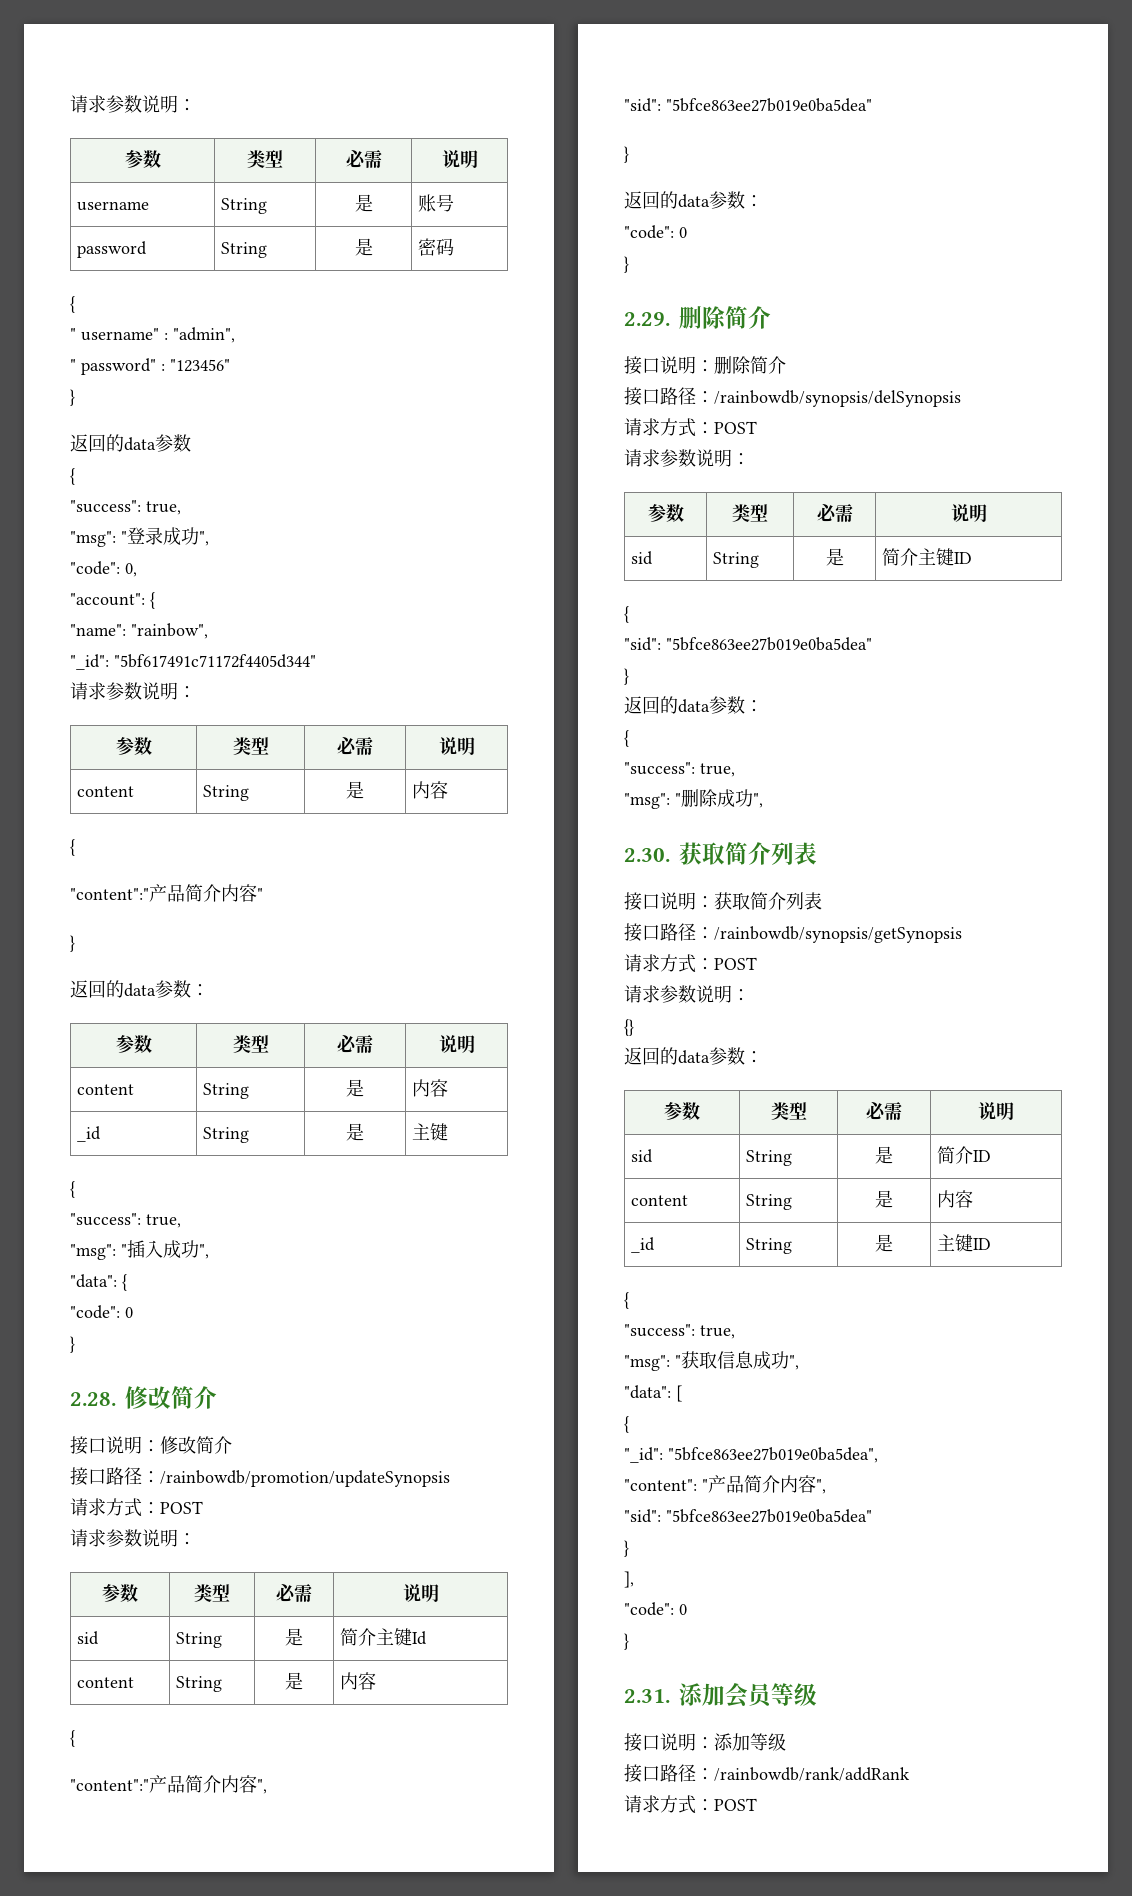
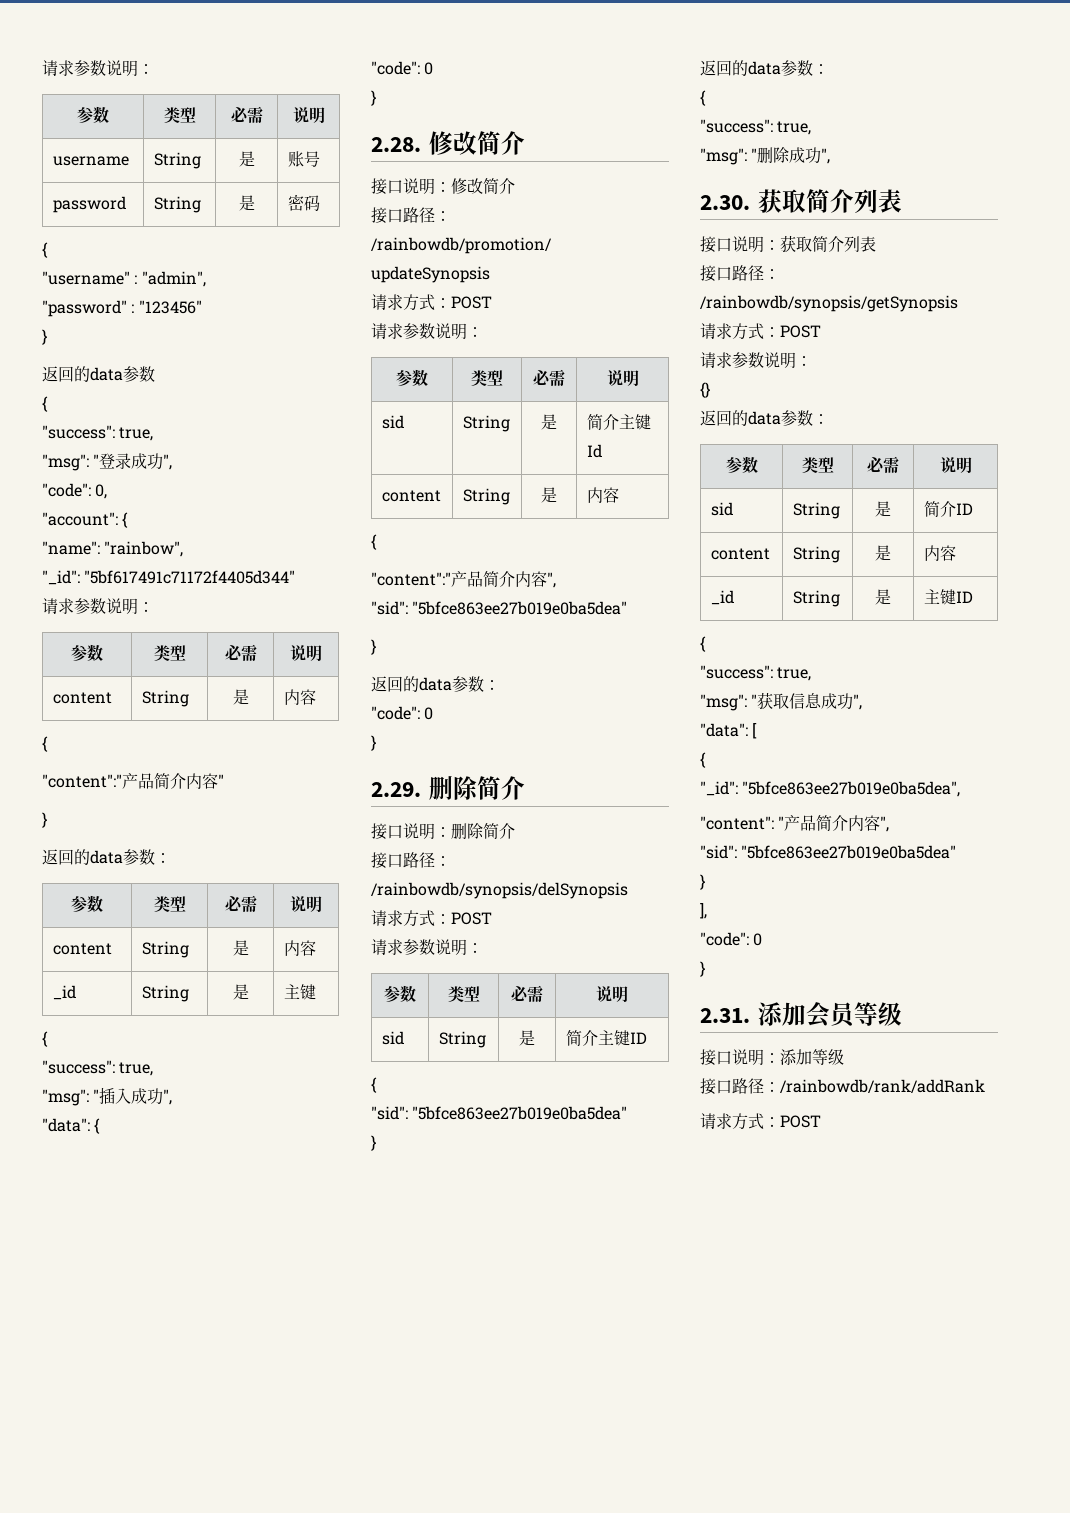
[70,328,159,341] " username" -> [42,271,130,285] "username"
[70,358,156,375] " password" -> [42,300,127,317] "password"

